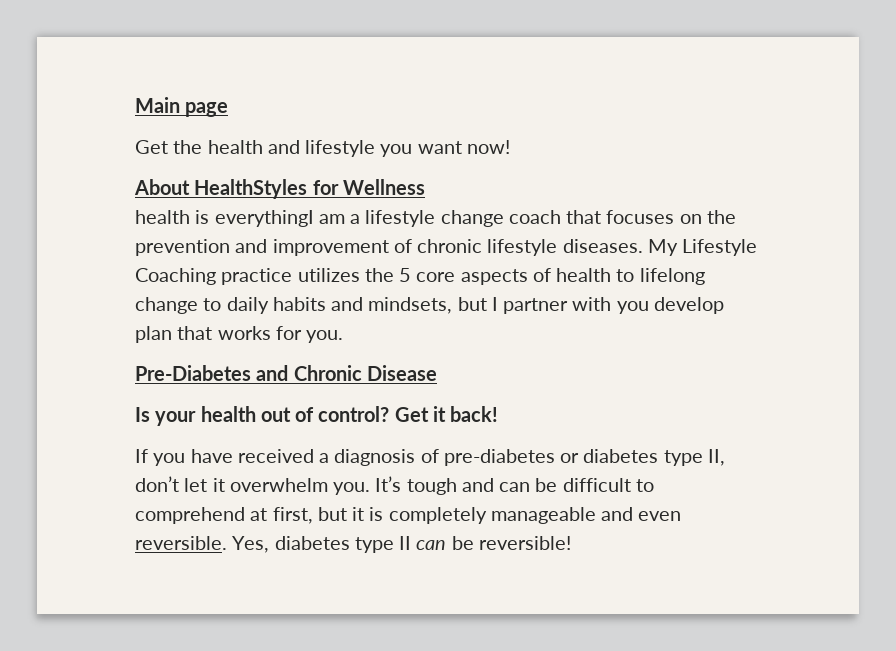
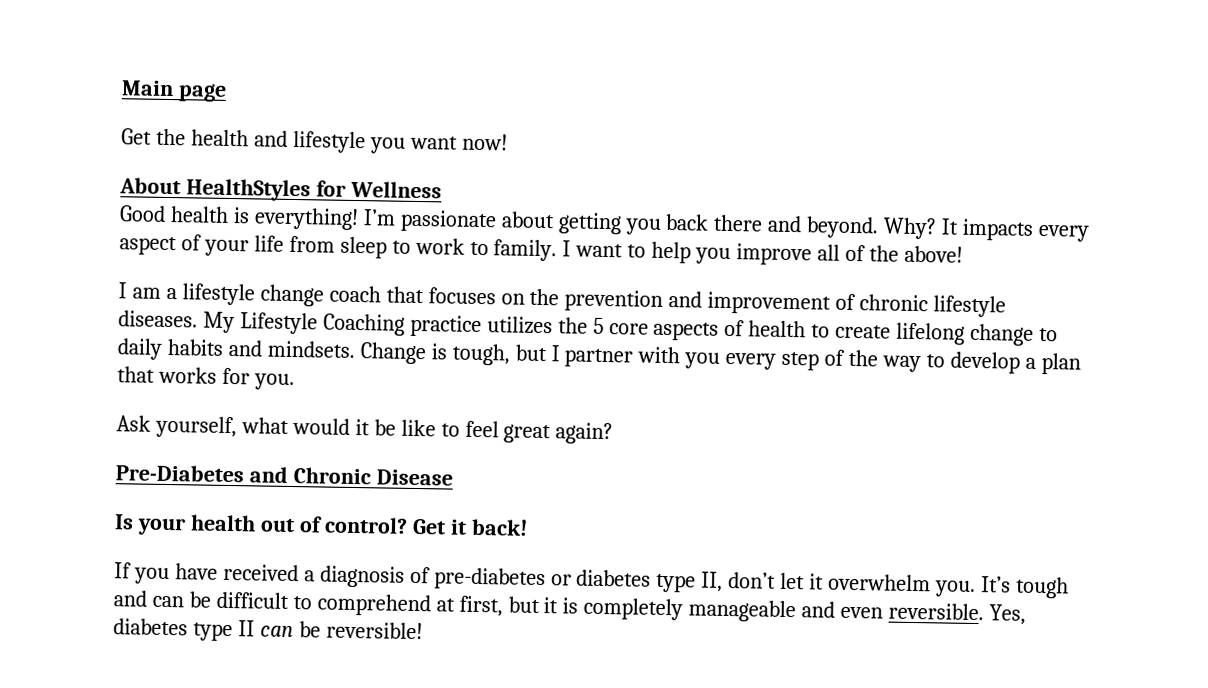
(425, 187) none -> [119,205,166,222] Good
[214,210,314,227] everythingI -> [253,207,1090,242] [119,234,963,266] [118,282,127,299] everything! I’m passionate about getting you back there and beyond. Why? It impacts every aspect of your life from sleep to work to family. I want to help you improve all of the above! // I
(635, 275) none -> [835,324,892,339] create
[368,297,453,314] mindsets, -> [266,340,510,366] mindsets. Change is tough,
[653,297,724,314] develop -> [725,349,1036,374] every step of the way to develop a
(344, 336) none -> [116,415,614,445] // Ask yourself, what would it be like to feel great again?

